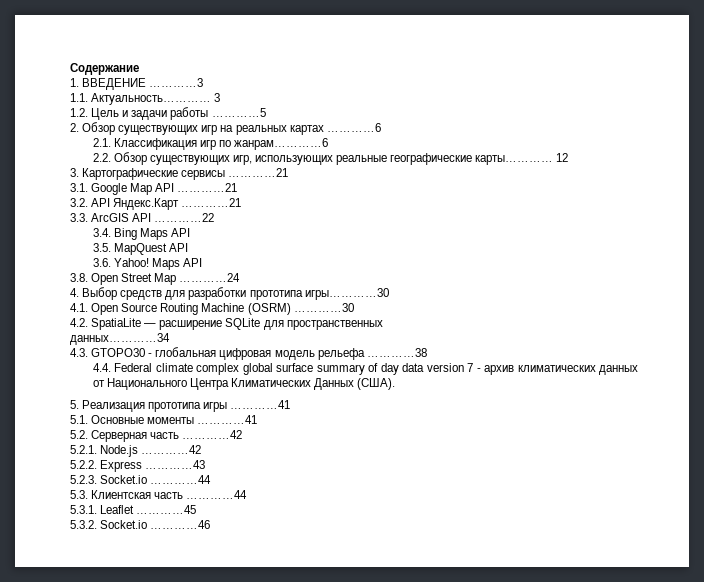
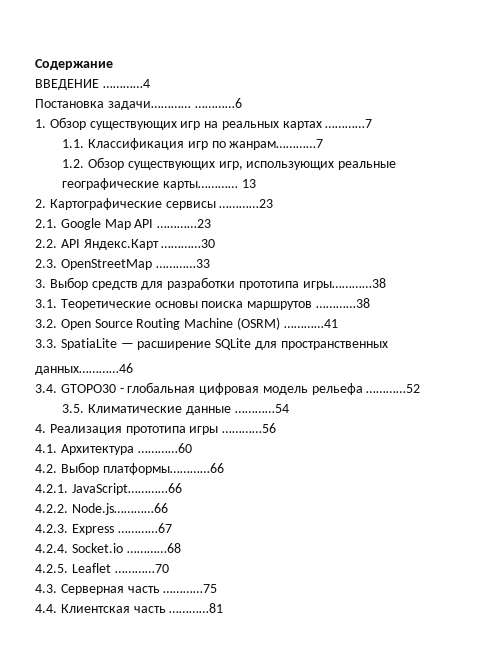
[70,78,204,90] [70,93,221,105] [70,107,266,120] [70,123,79,132] 1. ВВЕДЕНИЕ …………3 // 1.1. Актуальность………… 3 // 1.2. Цель и задачи работы …………5 // 2. -> [35,79,150,90] [35,98,242,110] [35,119,46,128] ВВЕДЕНИЕ …………4 // Постановка задачи………… …………6 // 1.
[326,123,381,132] [92,138,111,147] …………6 // 2.1. -> [325,119,373,128] [62,139,85,148] …………7 // 1.1.
[234,138,329,150] [92,153,111,162] жанрам…………6 // 2.2. -> [229,139,324,150] [62,159,85,168] жанрам…………7 // 1.2.
[556,153,569,162] [70,168,289,180] [70,183,238,195] [70,198,242,210] [70,213,215,222] [92,228,190,240] [92,243,188,255] [92,258,202,270] [70,273,241,285] [70,288,79,297] 12 // 3. Картографические сервисы …………21 // 3.1. Google Map API …………21 // 3.2. API Яндекс.Карт …………21 // 3.3. ArcGIS API …………22 // 3.4. Bing Maps API // 3.5. MapQuest API // 3.6. Yahoo! Maps API // 3.8. Open Street Map …………24 // 4. -> [241,179,256,188] [35,198,274,210] [35,218,212,230] [35,239,216,250] [35,259,210,270] [35,279,46,288] 13 // 2. Картографические сервисы …………23 // 2.1. Google Map API …………23 // 2.2. API Яндекс.Карт …………30 // 2.3. OpenStreetMap …………33 // 3.
[304,288,389,300] [70,303,88,312] игры…………30 // 4.1. -> [302,278,386,290] [35,298,370,310] [35,319,57,328] игры…………38 // 3.1. Теоретические основы поиска маршрутов …………38 // 3.2.
[293,303,354,312] [70,318,88,327] …………30 // 4.2. -> [283,319,338,328] [35,339,57,348] …………41 // 3.3.
[70,333,170,345] [70,348,88,357] данных…………34 // 4.3. -> [35,363,133,375] [35,384,57,393] данных…………46 // 3.4.
[366,348,427,357] [92,363,638,375] [92,378,396,390] [70,400,291,412] [70,415,258,424] [70,430,243,442] [70,445,202,457] [70,460,206,472] [70,475,212,484] [70,490,248,499] [70,505,197,514] [70,520,211,529] …………38 // 4.4. Federal climate complex global surface summary of day data version 7 - архив климатических данных от Национального Центра Климатических Данных (США). // 5. Реализация прототипа игры …………41 // 5.1. Основные моменты …………41 // 5.2. Серверная часть …………42 // 5.2.1. Node.js …………42 // 5.2.2. Express …………43 // 5.2.3. Socket.io …………44 // 5.3. Клиентская часть …………44 // 5.3.1. Leaflet …………45 // 5.3.2. Socket.io …………46 -> [366,384,421,393] [62,404,289,415] [35,423,277,435] [35,443,192,455] [35,462,224,475] [35,483,182,495] [35,503,168,515] [35,523,172,535] [35,543,181,553] [35,563,169,573] [35,584,218,595] [35,603,224,613] …………52 // 3.5. Климатические данные …………54 // 4. Реализация прототипа игры …………56 // 4.1. Архитектура …………60 // 4.2. Выбор платформы…………66 // 4.2.1. JavaScript…………66 // 4.2.2. Node.js…………66 // 4.2.3. Express …………67 // 4.2.4. Socket.io …………68 // 4.2.5. Leaflet …………70 // 4.3. Серверная часть …………75 // 4.4. Клиентская часть …………81

